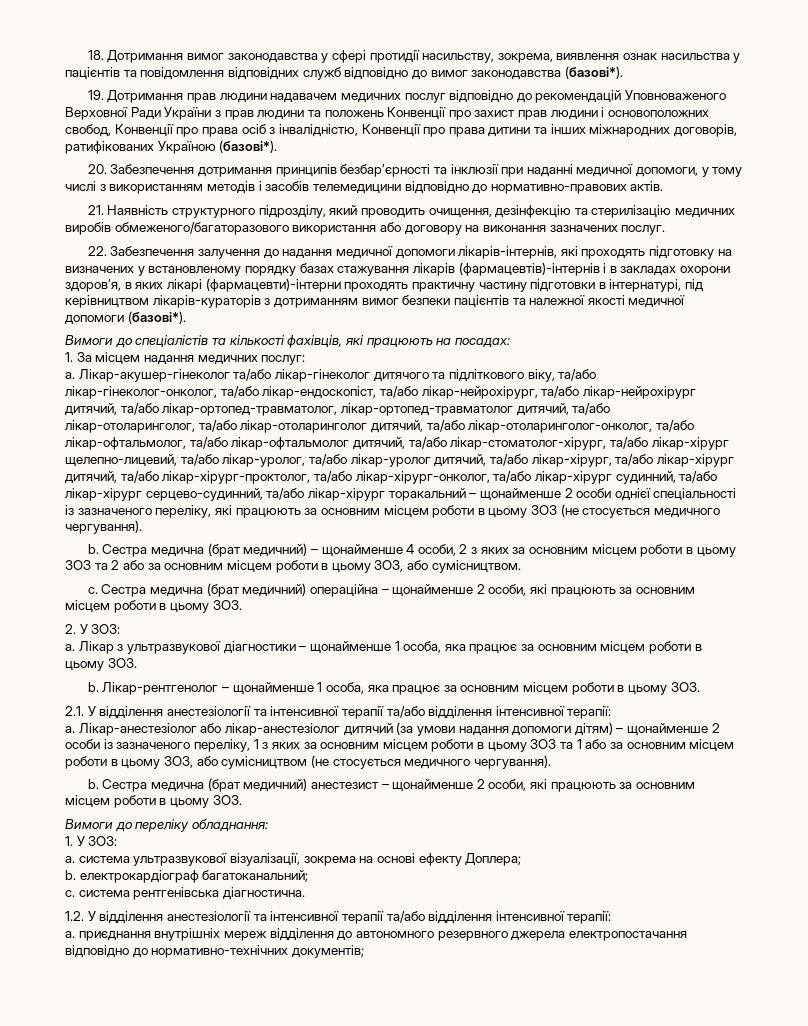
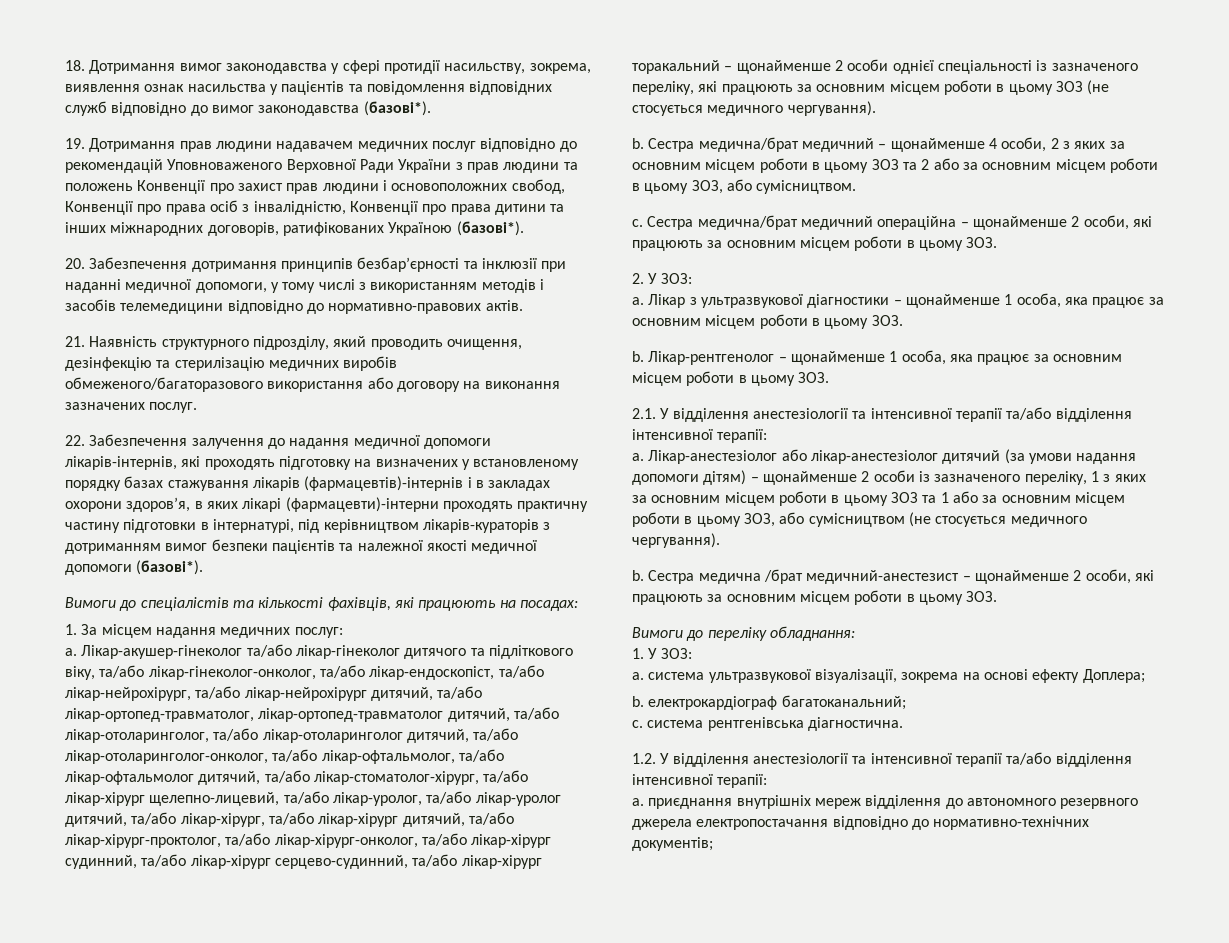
[150,543,308,557] медична (брат медичний) -> [698,137,874,152] медична/брат медичний
[149,583,307,597] медична (брат медичний) -> [697,215,873,230] медична/брат медичний
[207,778,379,792] (брат медичний) анестезист -> [763,569,960,584] /брат медичний-анестезист

